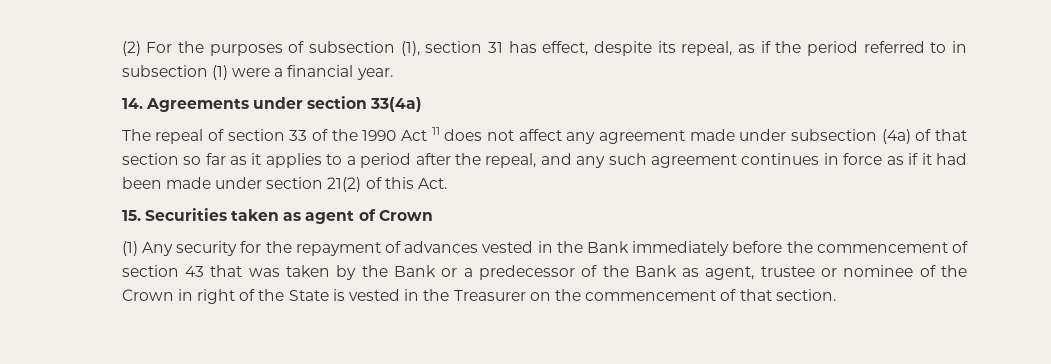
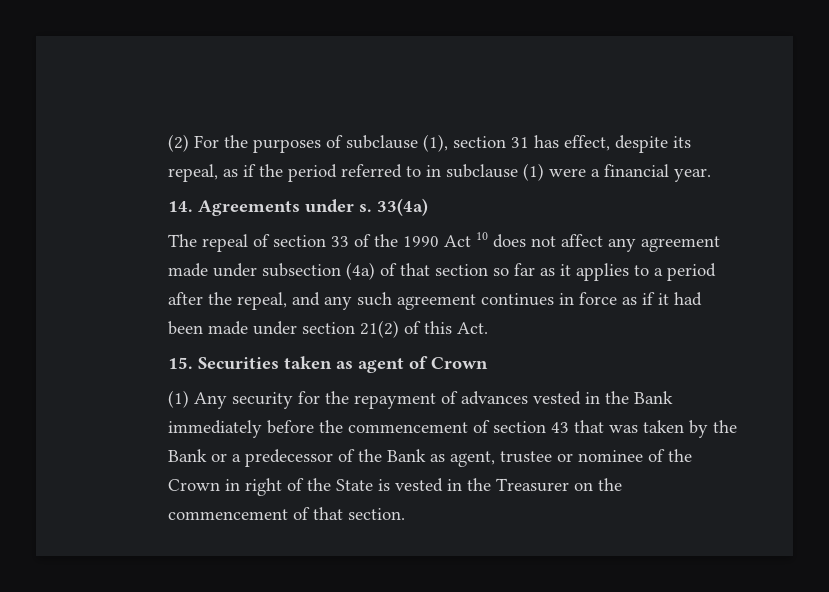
[309,41,396,53] subsection -> [345,135,418,149] subclause
[121,65,208,77] subsection -> [445,164,518,178] subclause
[307,96,368,109] section -> [358,204,372,212] s.
[431,127,440,135] 11 -> [475,232,488,240] 10

